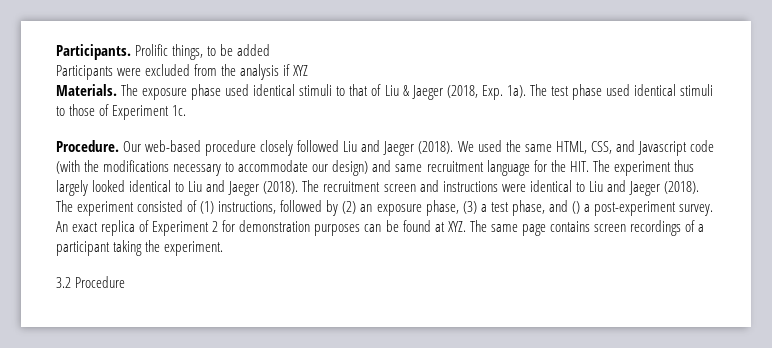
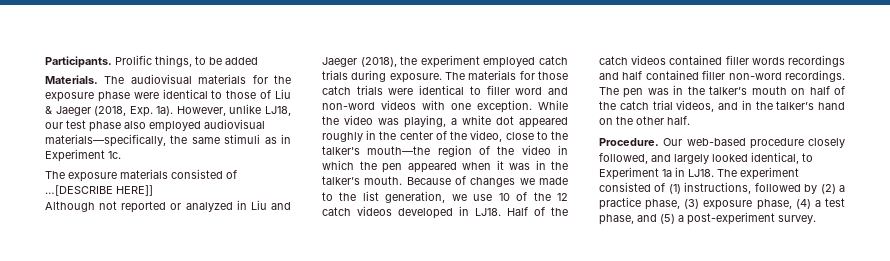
[56,64,309,80] [56,84,369,100] Participants were excluded from the analysis if XYZ // Materials. The exposure phase used identical stimuli to that -> [45,74,291,84] [45,89,257,102] Materials. The audiovisual materials for the exposure phase were identical to those
[529,84,714,100] [56,104,187,120] The test phase used identical stimuli to those of Experiment 1c. -> [176,104,291,116] [45,119,265,132] [45,134,291,147] [45,149,121,162] [45,169,237,182] [45,185,153,196] [45,200,291,213] [322,55,568,68] [322,70,568,83] [322,85,568,95] [322,100,568,113] [322,115,568,128] [322,130,568,142] [322,145,568,157] [322,160,568,173] [322,176,568,187] [322,191,568,203] [322,206,568,219] [599,55,845,67] [599,70,845,82] [599,85,845,98] [599,100,845,112] [599,116,690,125] However, unlike LJ18, our test phase also employed audiovisual materials—specifically, the same stimuli as in Experiment 1c. // The exposure materials consisted of …[DESCRIBE HERE]] // Although not reported or analyzed in Liu and Jaeger (2018), the experiment employed catch trials during exposure. The materials for those catch trials were identical to filler word and non-word videos with one exception. While the video was playing, a white dot appeared roughly in the center of the video, close to the talker's mouth—the region of the video in which the pen appeared when it was in the talker’s mouth. Because of changes we made to the list generation, we use 10 of the 12 catch videos developed in LJ18. Half of the catch videos contained filler words recordings and half contained filler non-word recordings. The pen was in the talker’s mouth on half of the catch trial videos, and in the talker’s hand on the other half.
[297,140,714,156] [56,160,694,176] [56,180,699,196] followed Liu and Jaeger (2018). We used the same HTML, CSS, and Javascript code (with the modifications necessary to accommodate our design) and same recruitment language for the HIT. The experiment thus largely looked identical to Liu and Jaeger (2018). The recruitment screen and instructions were identical to Liu and Jaeger (2018). -> [599,152,813,164] [599,167,714,180] followed, and largely looked identical, to Experiment 1a in LJ18.
[360,204,373,212] an -> [839,185,845,192] [599,197,700,210] a practice phase, (3)
[462,201,477,214] (3) -> [795,199,811,209] (4)
[571,201,580,214] () -> [660,214,675,224] (5)
[56,220,705,236] [56,240,224,256] [56,276,126,288] An exact replica of Experiment 2 for demonstration purposes can be found at XYZ. The same page contains screen recordings of a participant taking the experiment. // 3.2 Procedure -> (816, 219) none

